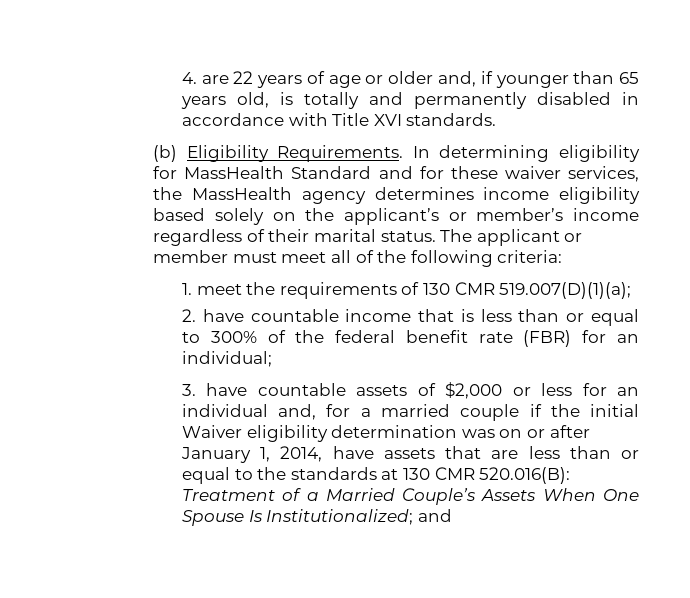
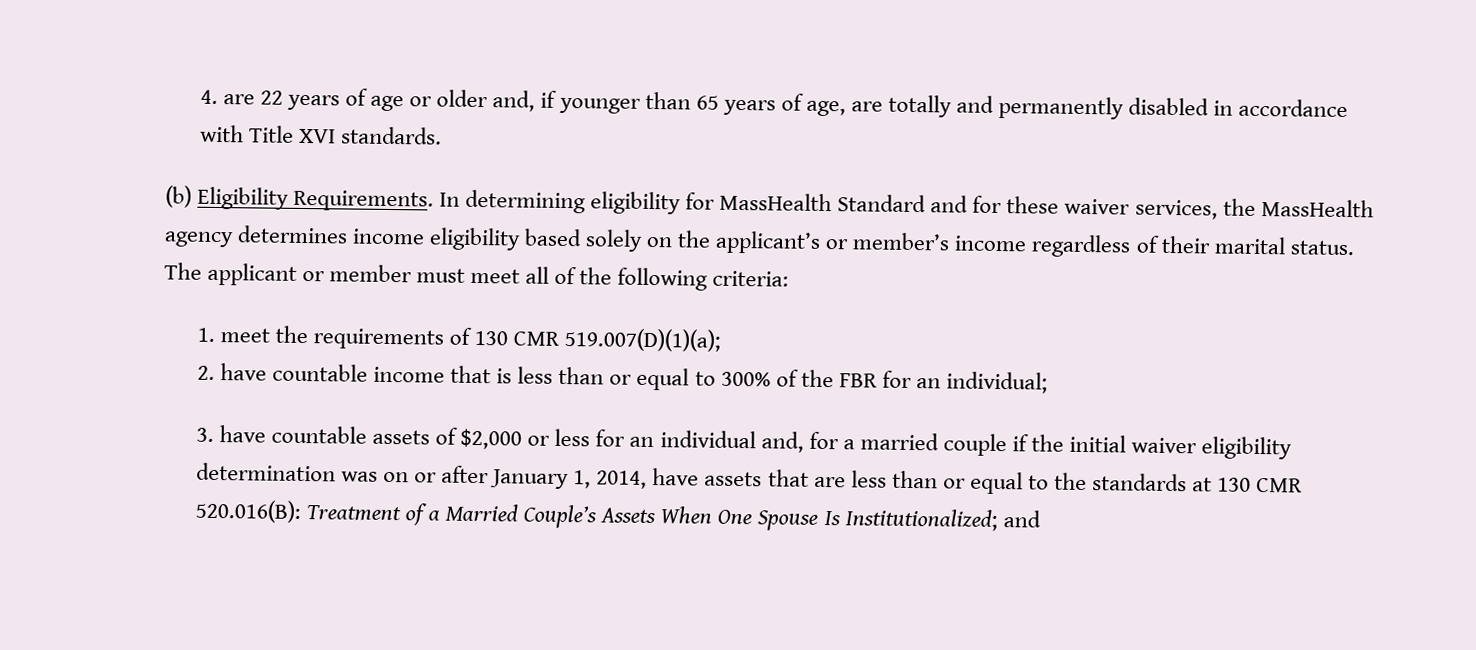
[236,92,293,108] old, is -> [780,93,883,117] of age, are
[335,330,572,347] federal benefit rate (FBR) -> [838,373,878,388] FBR
[181,425,242,438] Waiver -> [1131,437,1198,454] waiver

